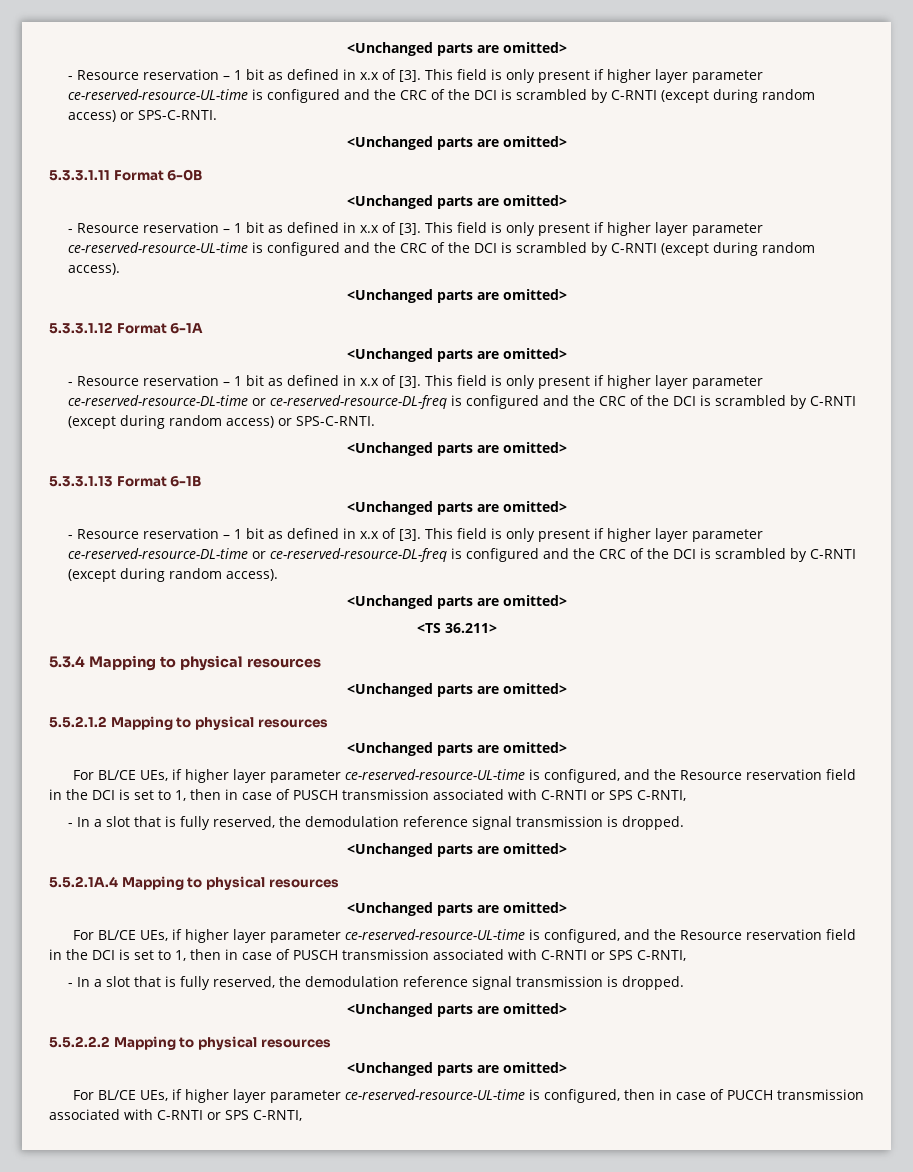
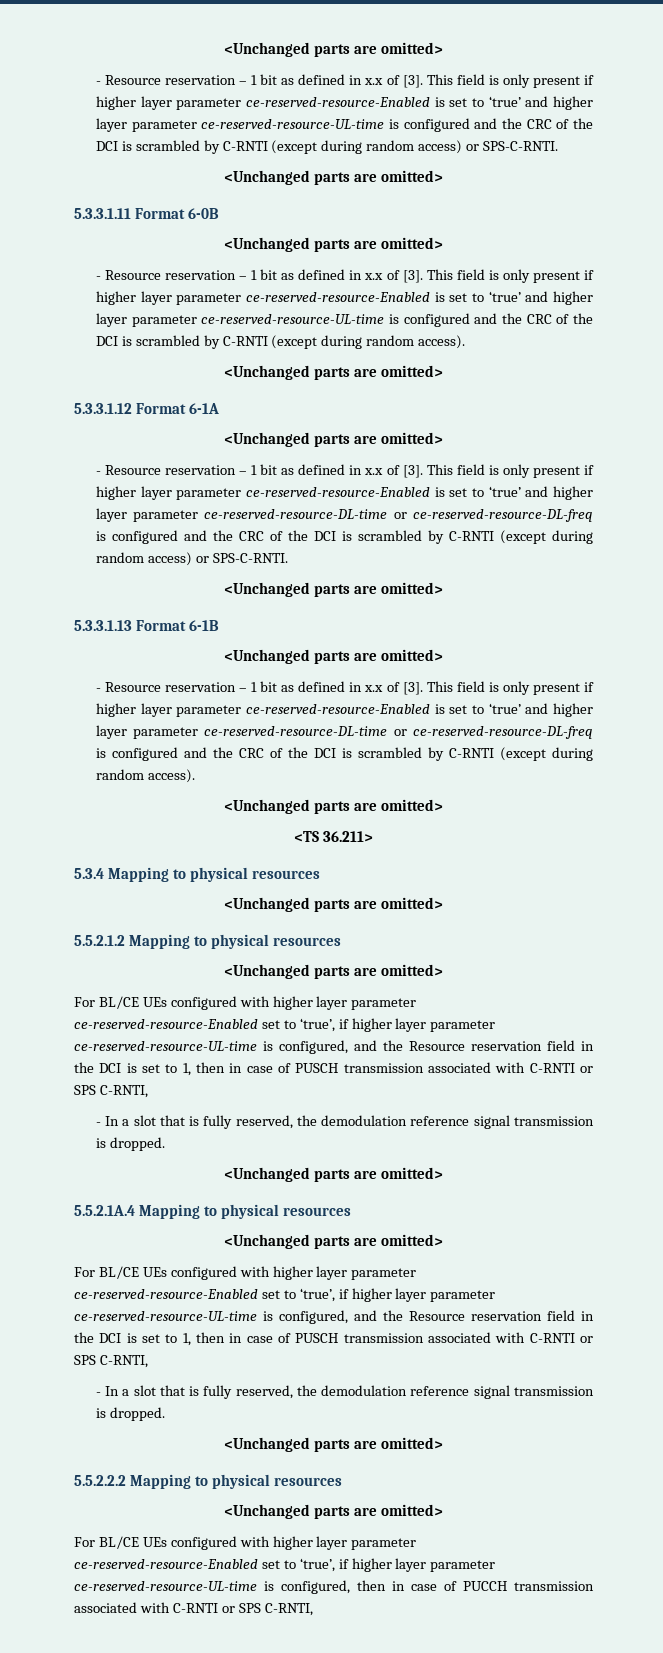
(763, 76) none -> [245,96,593,110] [95,118,197,132] ce-reserved-resource-Enabled is set to ‘true’ and higher layer parameter
(763, 229) none -> [245,291,593,305] [95,313,197,327] ce-reserved-resource-Enabled is set to ‘true’ and higher layer parameter
(763, 382) none -> [245,486,593,500] [95,508,199,522] ce-reserved-resource-Enabled is set to ‘true’ and higher layer parameter
(763, 535) none -> [245,703,593,717] [95,725,199,739] ce-reserved-resource-Enabled is set to ‘true’ and higher layer parameter
[139,770,168,781] UEs, -> [142,996,417,1010] [74,1018,335,1032] UEs configured with higher layer parameter ce-reserved-resource-Enabled set to ‘true’,
[139,930,168,941] UEs, -> [142,1266,417,1280] [74,1288,335,1302] UEs configured with higher layer parameter ce-reserved-resource-Enabled set to ‘true’,
[139,1090,168,1101] UEs, -> [142,1536,417,1550] [74,1558,335,1572] UEs configured with higher layer parameter ce-reserved-resource-Enabled set to ‘true’,

